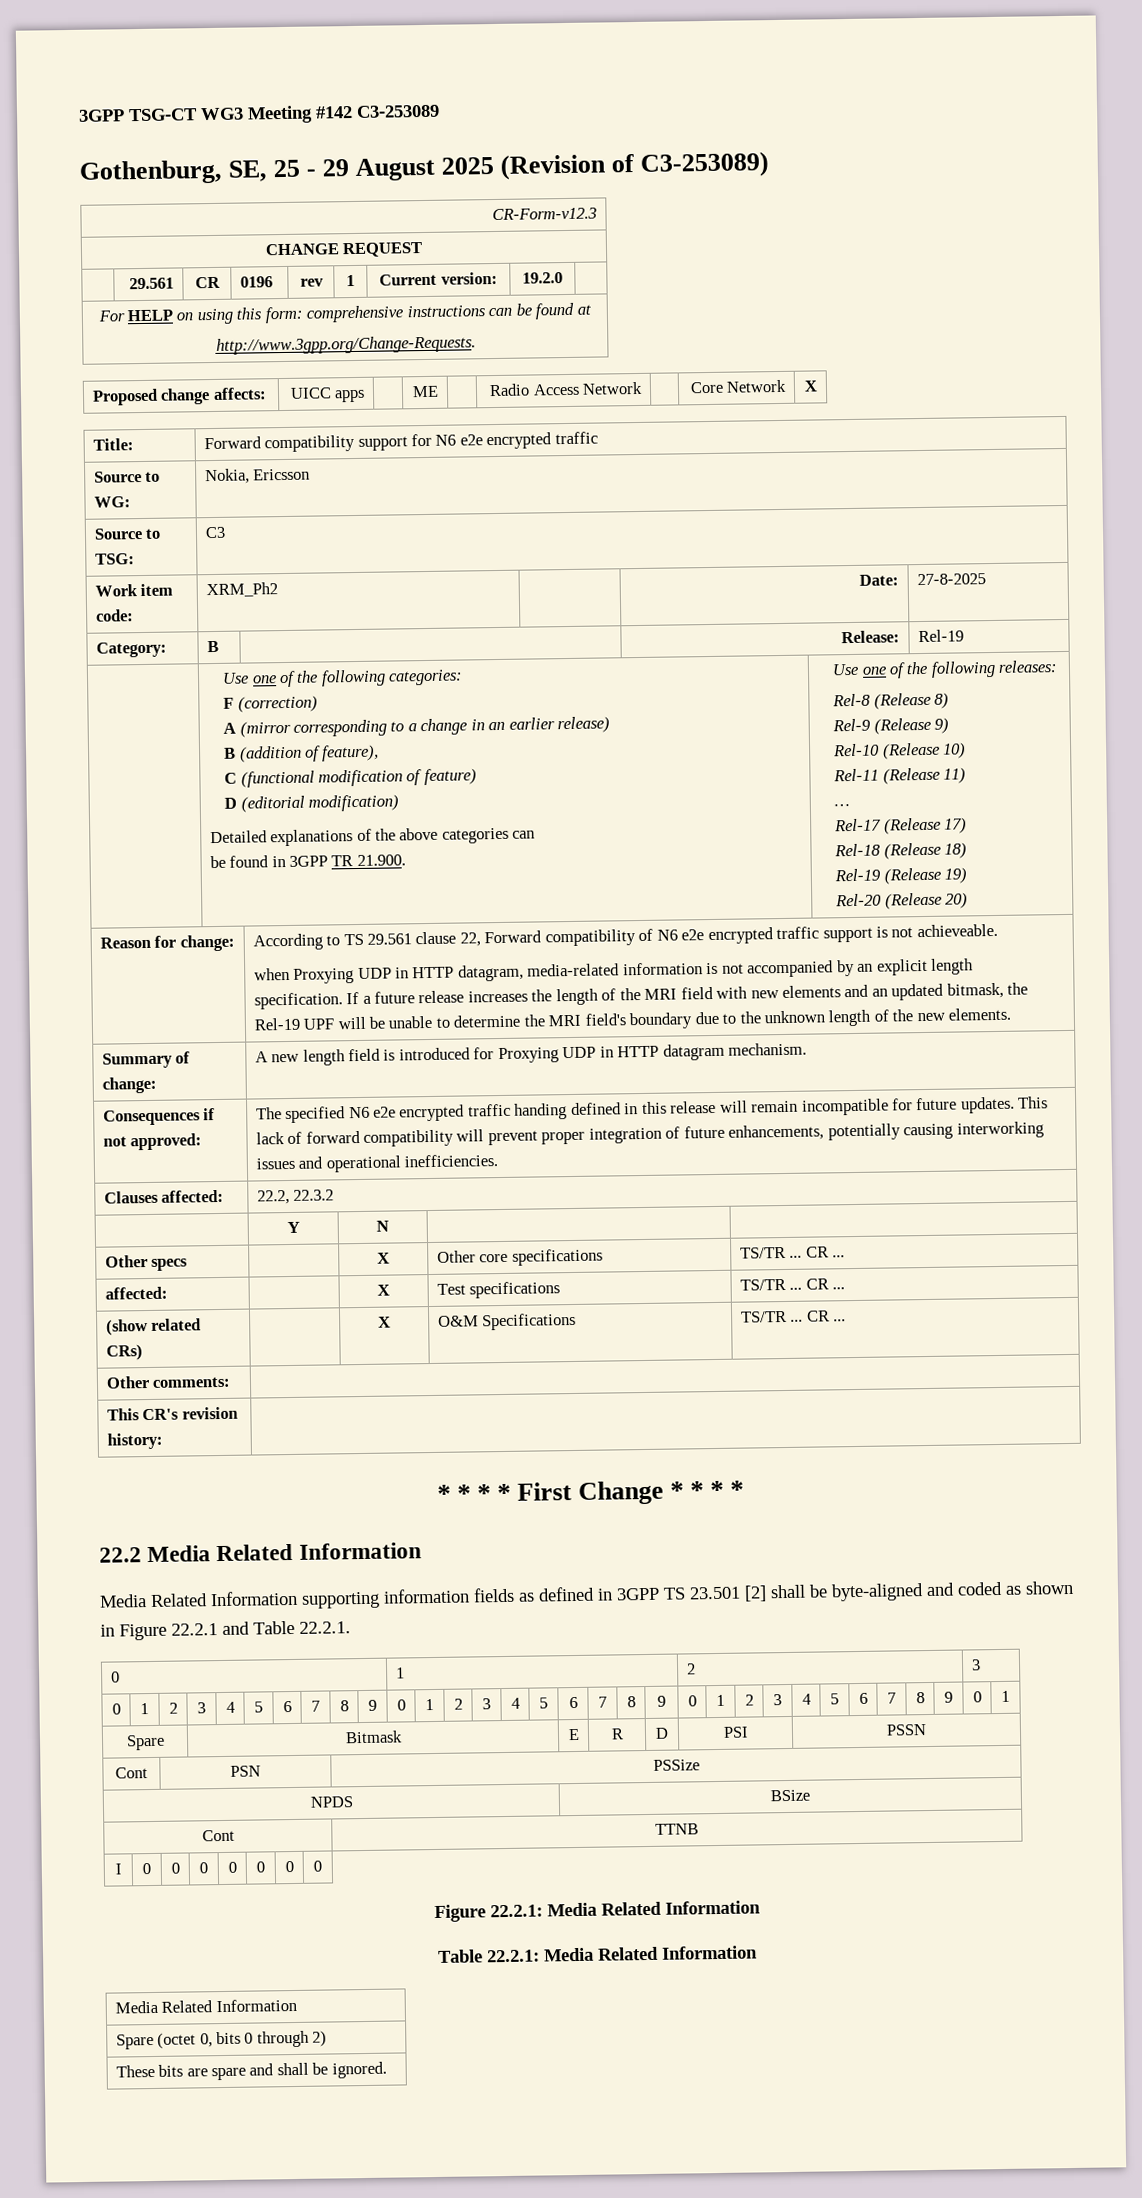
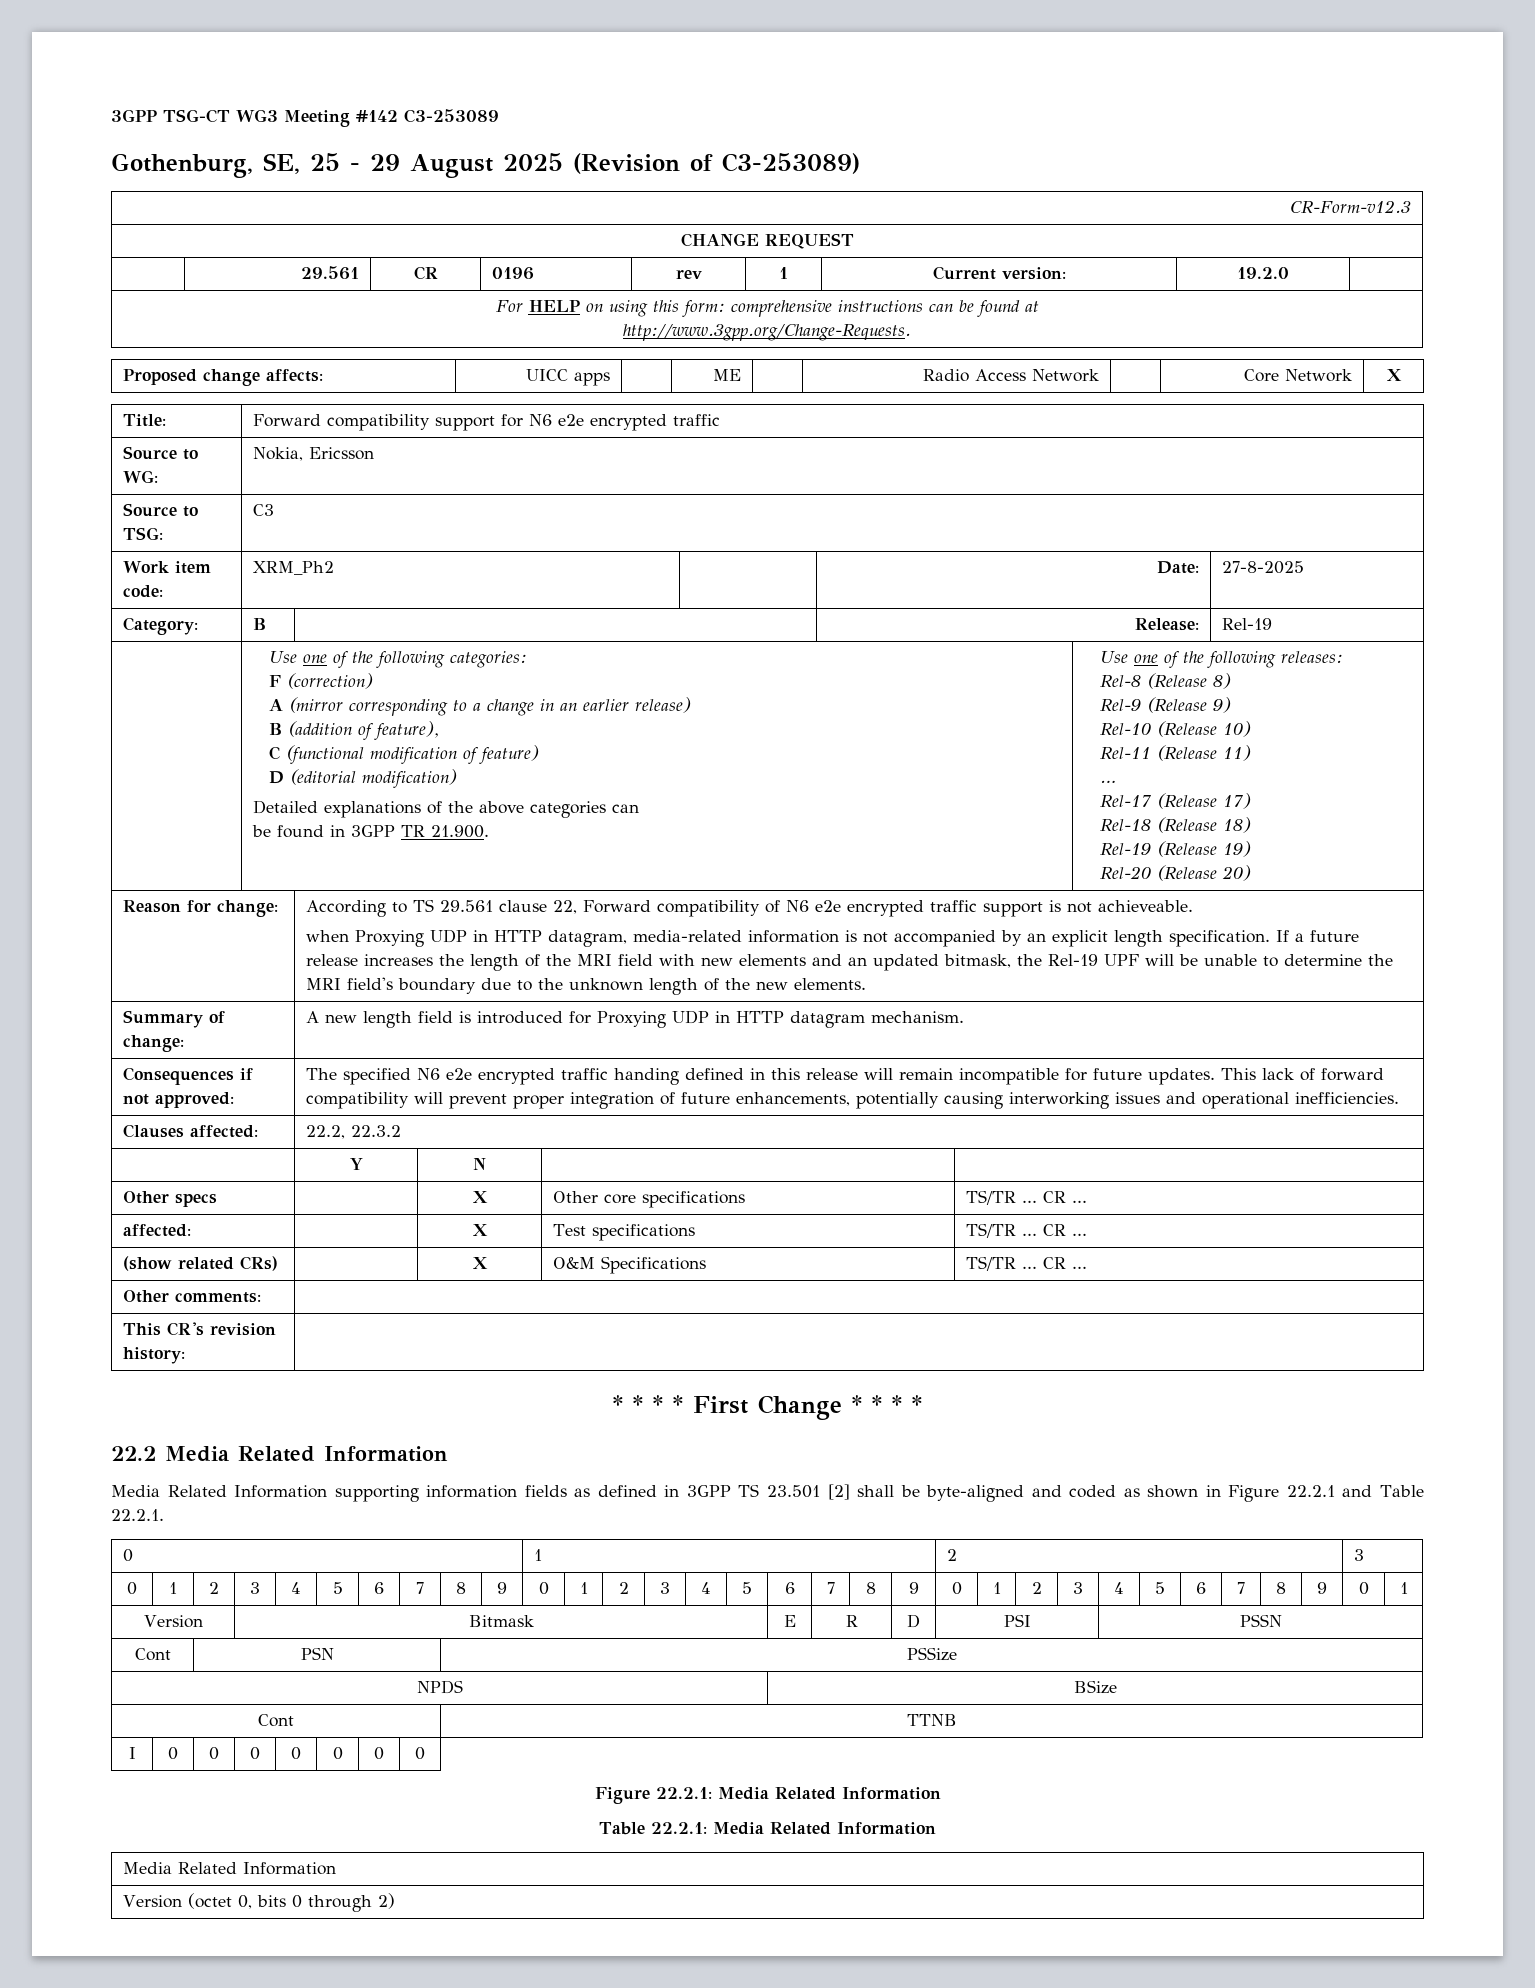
[125,1734,165,1751] Spare -> [143,1615,203,1628] Version
[115,2034,154,2050] Spare -> [122,1895,182,1908] Version
[115,2061,387,2081] // These bits are spare and shall be ignored. -> (395, 1901) none

